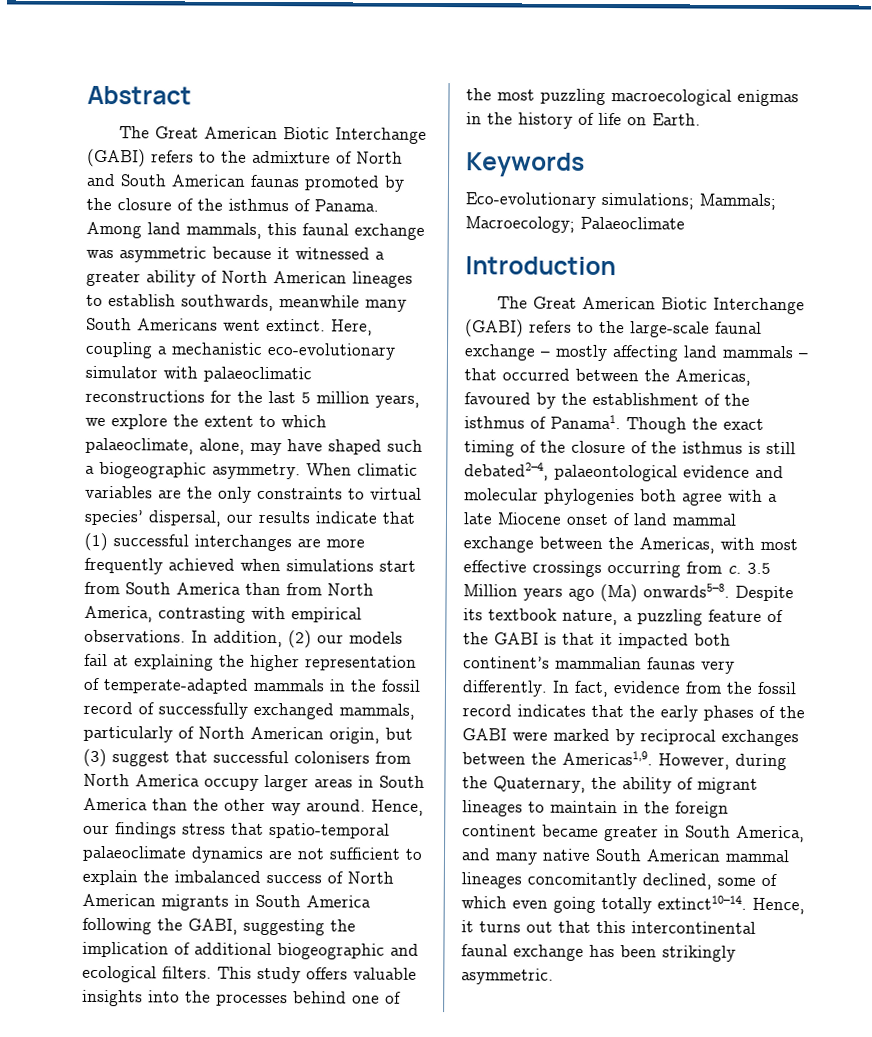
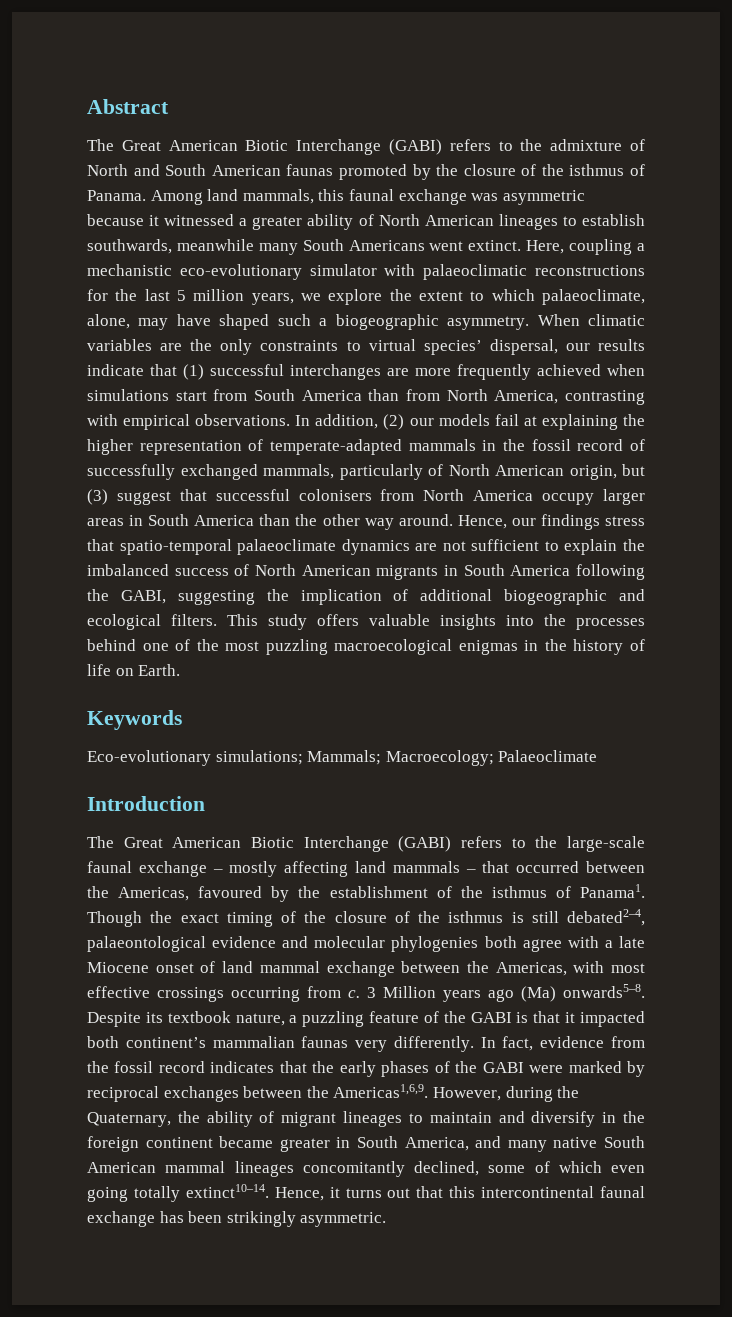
[747,562,771,574] 3.5 -> [367,987,376,998] 3
[562,750,653,766] Americas1,9. -> [333,1084,429,1098] Americas1,6,9.
(618, 807) none -> [498,1111,596,1127] and diversify

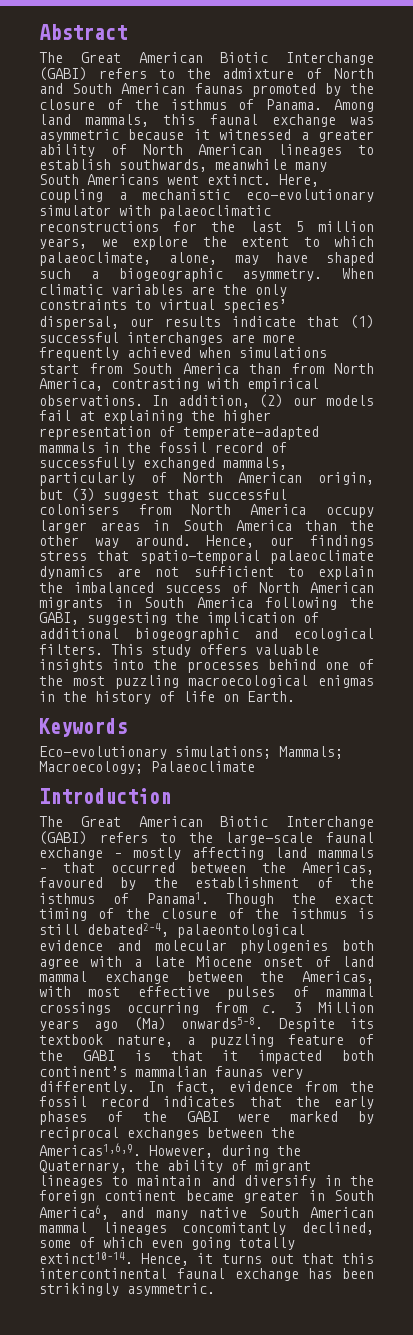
(150, 992) none -> [227,986,374,1000] pulses of mammal
[404,1137,469,1151] America, -> [39,1205,109,1220] America6,

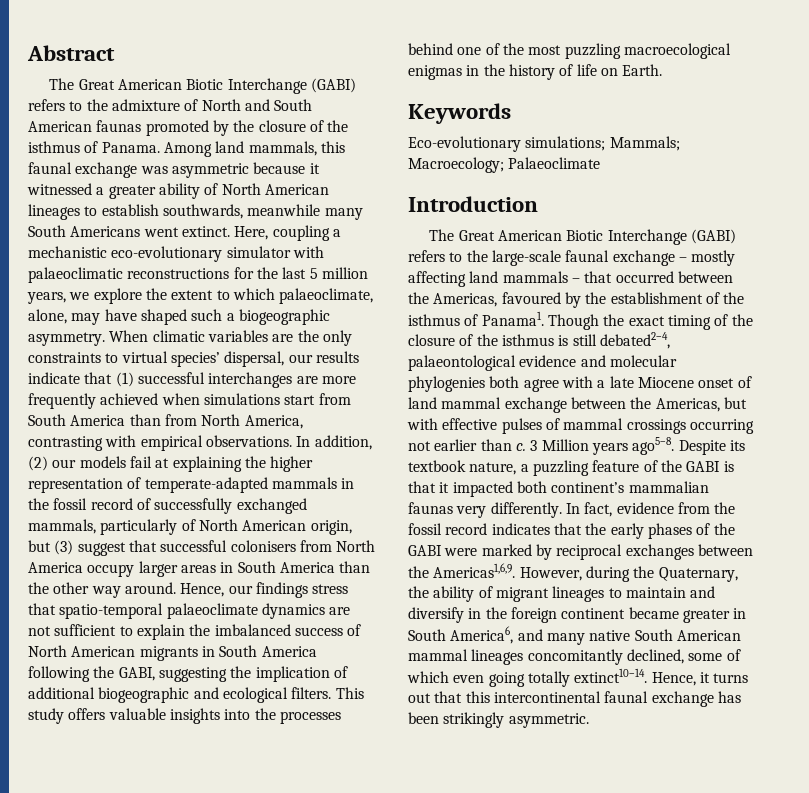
[39,986,121,997] with most -> [723,397,747,409] [407,418,438,430] but with
[214,1002,247,1013] from -> [408,439,512,451] not earlier than
[94,1017,264,1031] ago (Ma) onwards5–8. -> [632,437,675,455] ago5–8.

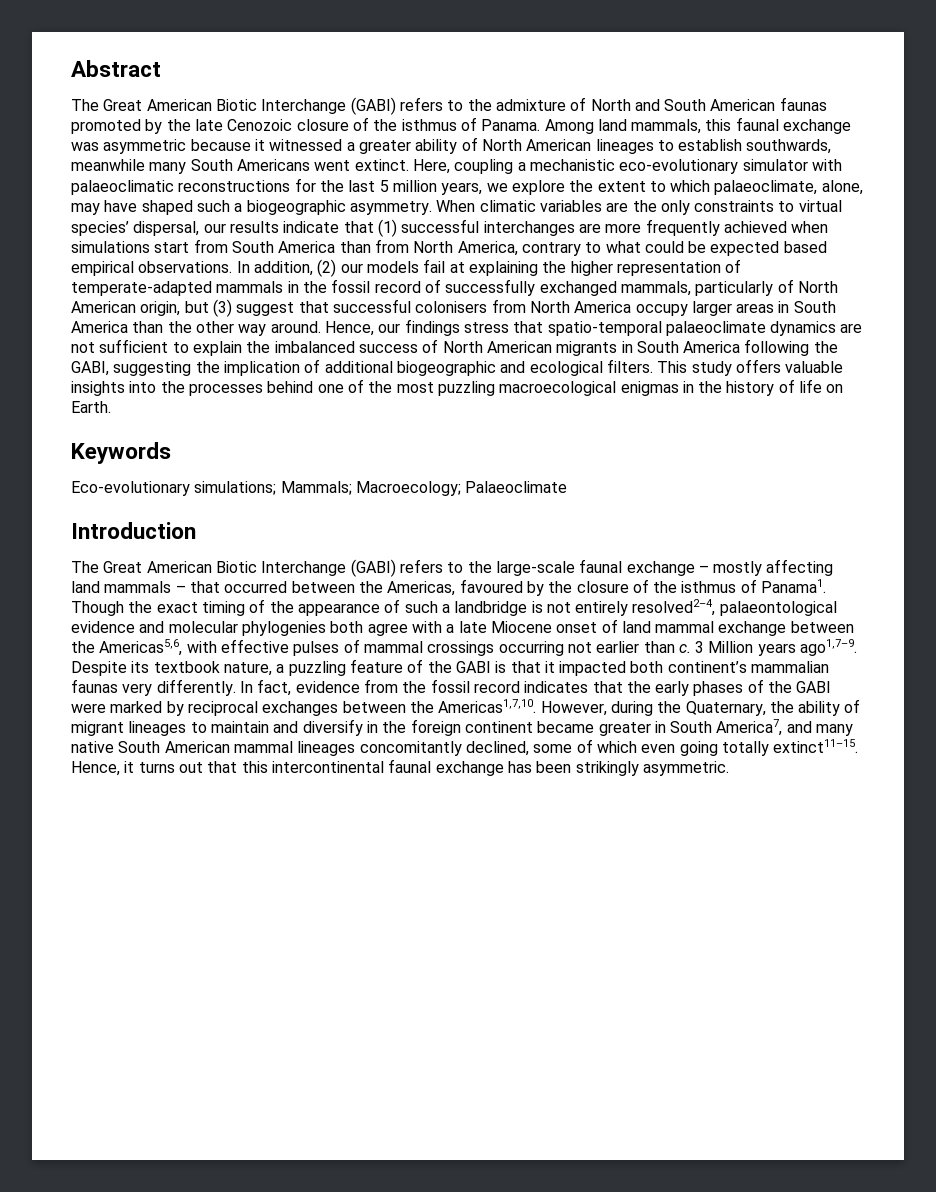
(255, 126) none -> [194,119,293,131] late Cenozoic
[28,435,137,451] contrasting with -> [521,241,827,256] contrary to what could be expected based
[610,292,703,304] establishment -> [576,581,629,593] closure
[408,332,670,349] closure of the isthmus is still debated2–4, -> [297,599,716,616] appearance of such a landbridge is not entirely resolved2–4,
[655,397,747,412] Americas, but -> [99,639,183,656] Americas5,6,
[632,437,675,455] ago5–8. -> [800,639,858,656] ago1,7–9.
[433,563,516,578] Americas1,6,9. -> [438,699,537,713] Americas1,7,10.
[450,626,514,644] America6, -> [716,719,783,736] America7,
[574,668,648,683] extinct10–14. -> [773,739,859,753] extinct11–15.

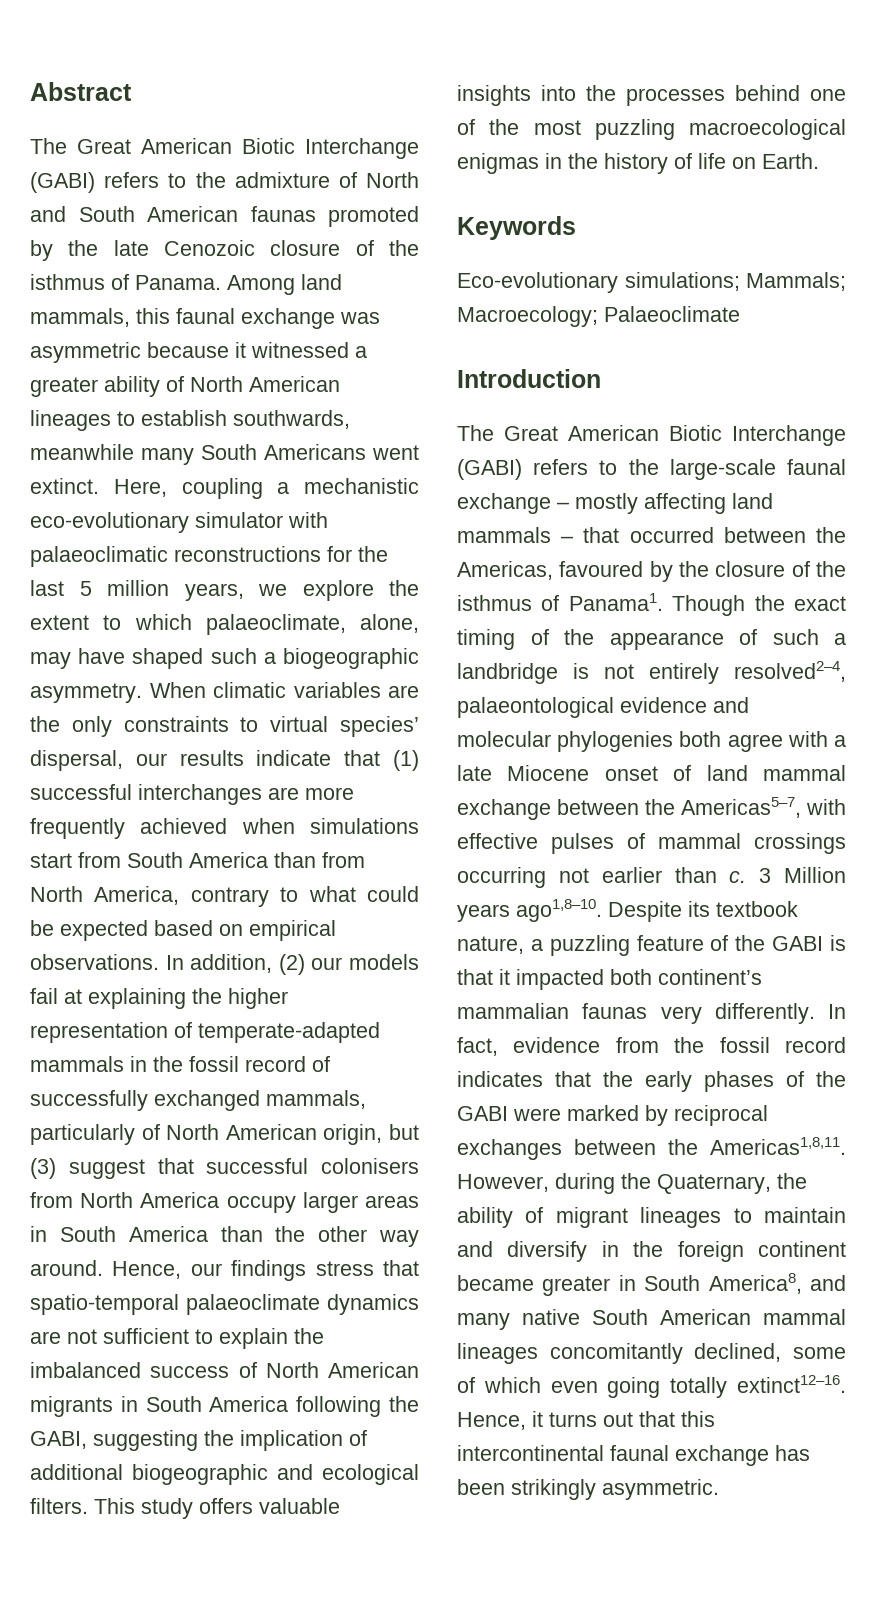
(827, 247) none -> [219,924,243,936] on
[99,639,183,656] Americas5,6, -> [681,797,801,818] Americas5–7,
[800,639,858,656] ago1,7–9. -> [516,899,602,922] ago1,8–10.
[438,699,537,713] Americas1,7,10. -> [710,1137,846,1155] Americas1,8,11.
[716,719,783,736] America7, -> [708,1273,802,1294] America8,
[773,739,859,753] extinct11–15. -> [737,1375,846,1393] extinct12–16.

